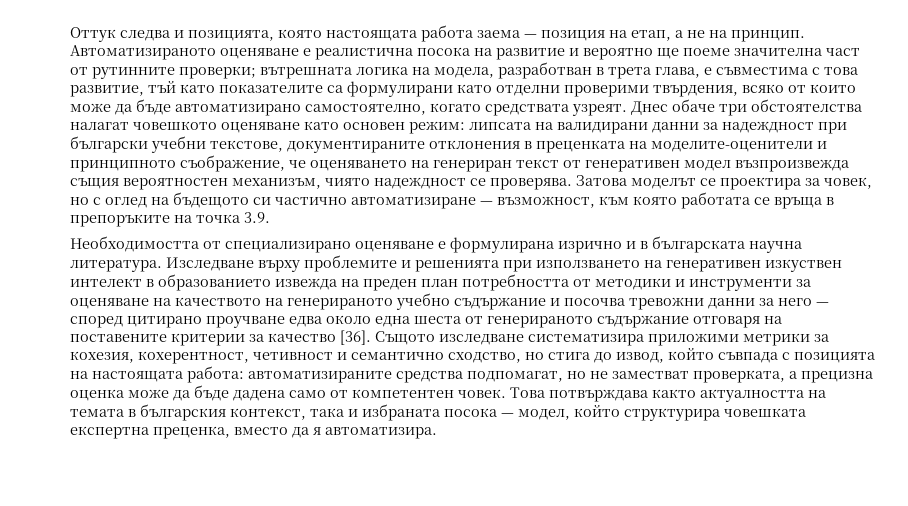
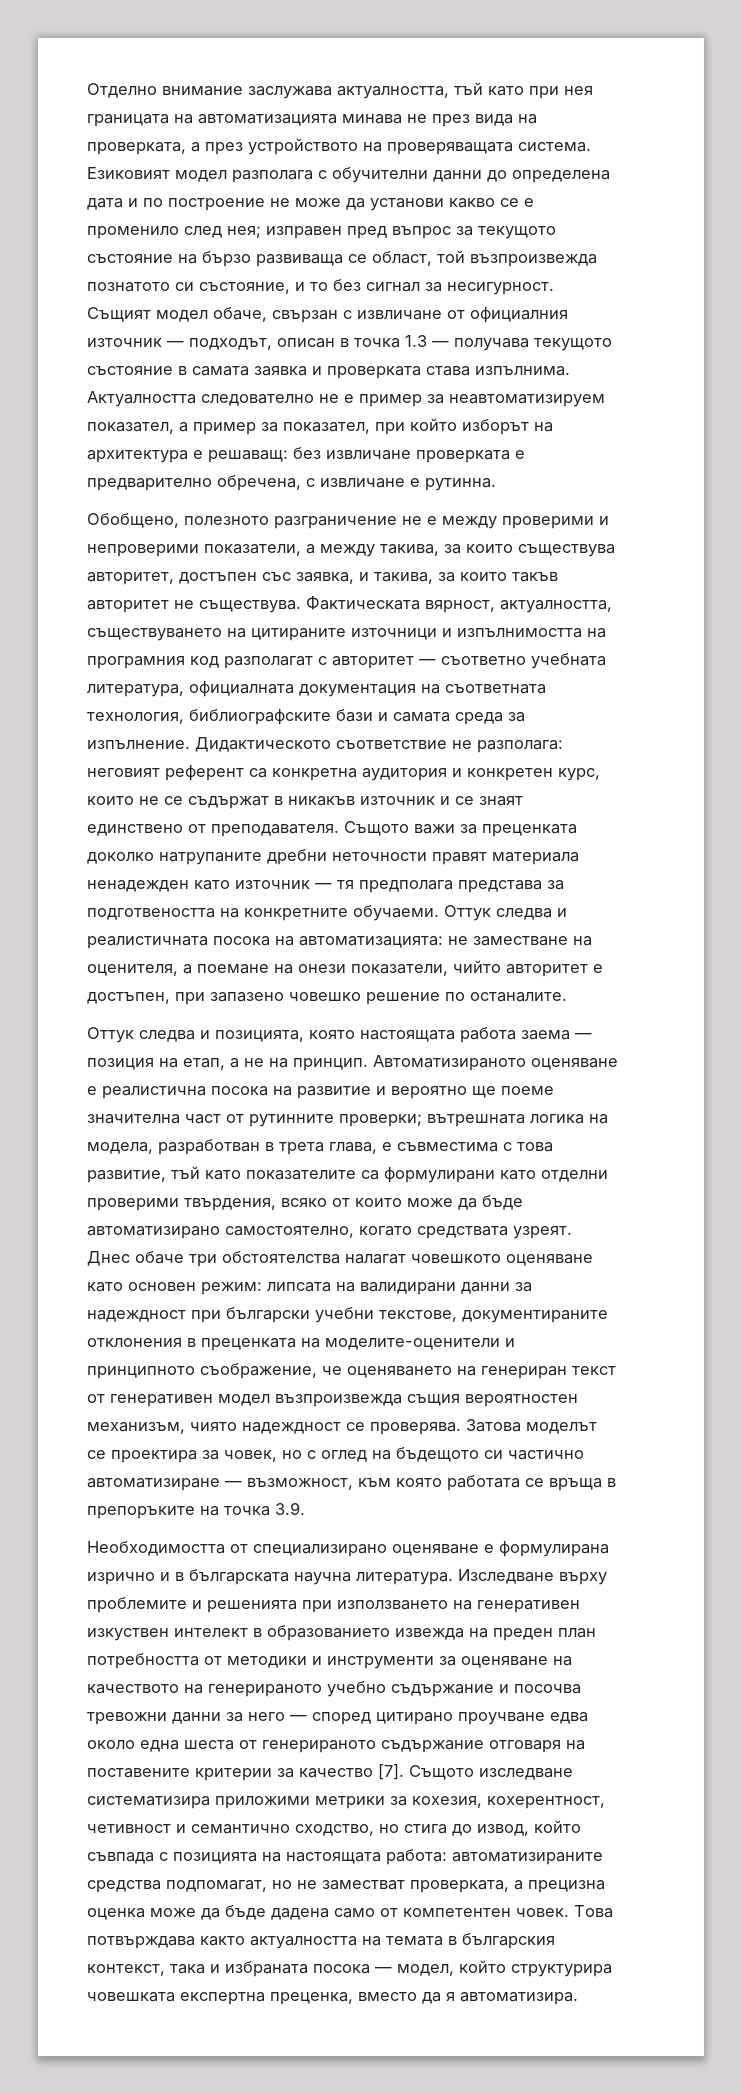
(70, 34) none -> [87,82,593,99] [87,114,537,127] [87,138,591,155] [87,167,610,183] [87,198,534,211] [87,226,556,239] [87,250,597,267] [87,279,554,295] [87,307,568,323] [87,335,612,351] [87,366,570,379] [87,391,605,407] [87,418,553,435] [87,447,525,463] [87,475,496,491] [87,513,609,529] [87,544,615,557] [87,572,558,585] [87,596,612,613] [87,628,606,641] [87,653,606,669] [87,681,546,697] [87,709,525,725] [87,737,563,753] [87,765,600,781] [87,796,523,809] [87,821,577,837] [87,849,579,865] [87,880,564,893] [87,905,567,921] [87,936,592,949] [87,960,603,977] [87,992,567,1005] Отделно внимание заслужава актуалността, тъй като при нея границата на автоматизацията минава не през вида на проверката, а през устройството на проверяващата система. Езиковият модел разполага с обучителни данни до определена дата и по построение не може да установи какво се е променило след нея; изправен пред въпрос за текущото състояние на бързо развиваща се област, той възпроизвежда познатото си състояние, и то без сигнал за несигурност. Същият модел обаче, свързан с извличане от официалния източник — подходът, описан в точка 1.3 — получава текущото състояние в самата заявка и проверката става изпълнима. Актуалността следователно не е пример за неавтоматизируем показател, а пример за показател, при който изборът на архитектура е решаващ: без извличане проверката е предварително обречена, с извличане е рутинна. // Обобщено, полезното разграничение не е между проверими и непроверими показатели, а между такива, за които съществува авторитет, достъпен със заявка, и такива, за които такъв авторитет не съществува. Фактическата вярност, актуалността, съществуването на цитираните източници и изпълнимостта на програмния код разполагат с авторитет — съответно учебната литература, официалната документация на съответната технология, библиографските бази и самата среда за изпълнение. Дидактическото съответствие не разполага: неговият референт са конкретна аудитория и конкретен курс, които не се съдържат в никакъв източник и се знаят единствено от преподавателя. Същото важи за преценката доколко натрупаните дребни неточности правят материала ненадежден като източник — тя предполага представа за подготвеността на конкретните обучаеми. Оттук следва и реалистичната посока на автоматизацията: не заместване на оценителя, а поемане на онези показатели, чийто авторитет е достъпен, при запазено човешко решение по останалите. //
[340,330,371,345] [36]. -> [378,1764,404,1780] [7].

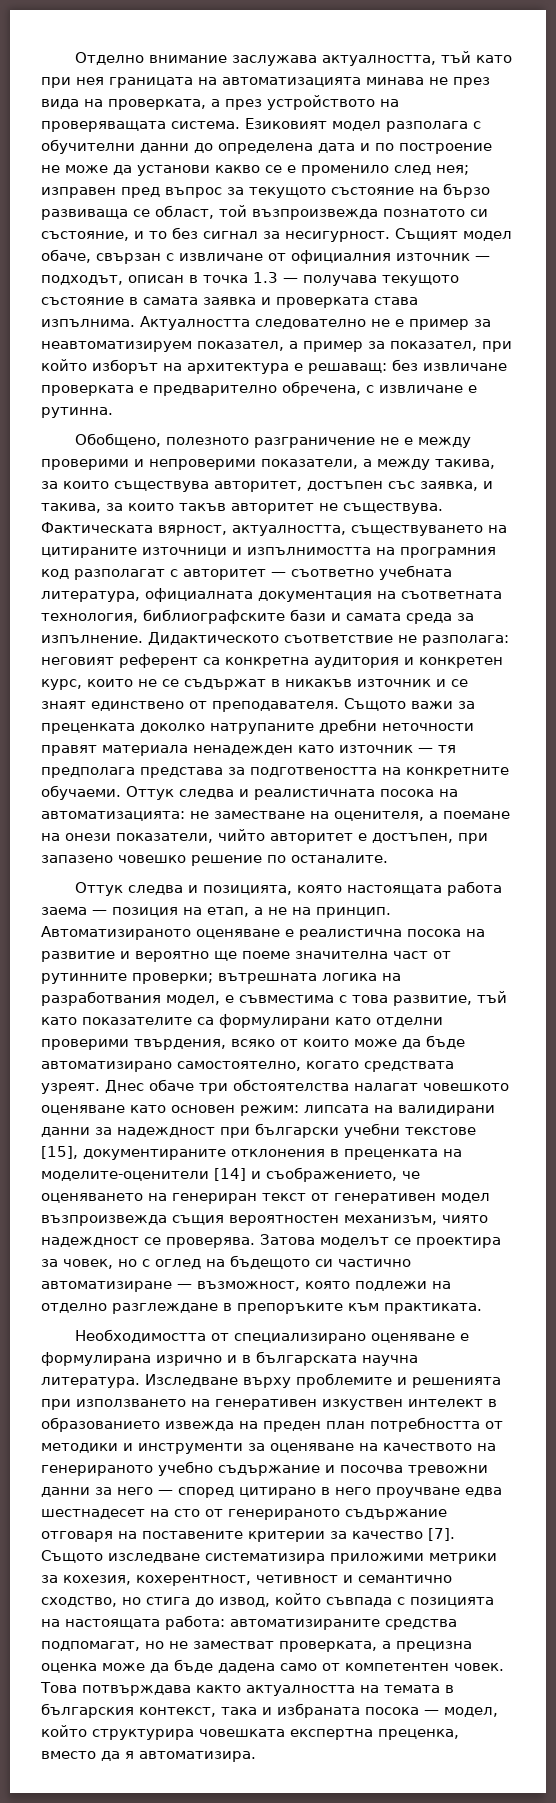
[87,1139,377,1155] модела, разработван в трета глава, -> [41,991,220,1006] разработвания модел,
[379,1310,457,1322] текстове, -> [405,1127,476,1135] [41,1146,78,1159] текстове [15],
[505,1338,515,1347] [87,1363,317,1379] и принципното съображение, -> [214,1167,397,1182] [14] и съображението,
[358,1475,616,1491] [87,1502,305,1519] към която работата се връща в препоръките на точка 3.9. -> [305,1281,451,1291] [41,1303,482,1314] която подлежи на отделно разглеждане в препоръките към практиката.
[458,1712,588,1725] [87,1740,234,1752] проучване едва около една шеста -> [321,1487,502,1498] [41,1509,200,1519] в него проучване едва шестнадесет на сто

